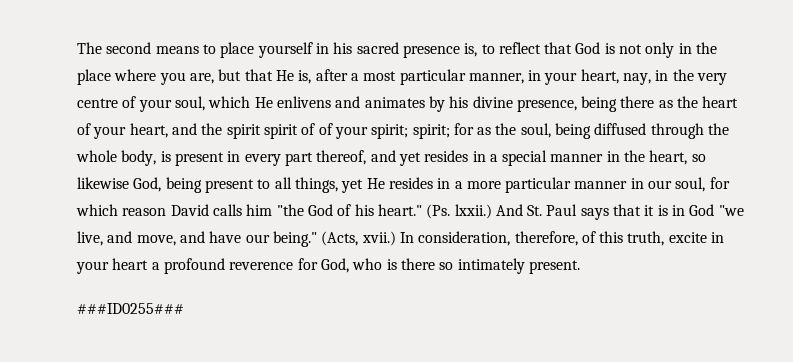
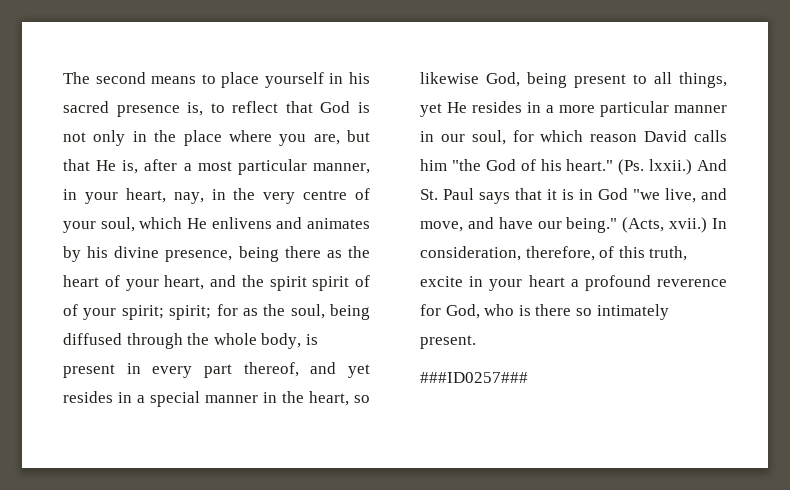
[77,303,184,314] ###ID0255### -> [420,372,528,383] ###ID0257###

